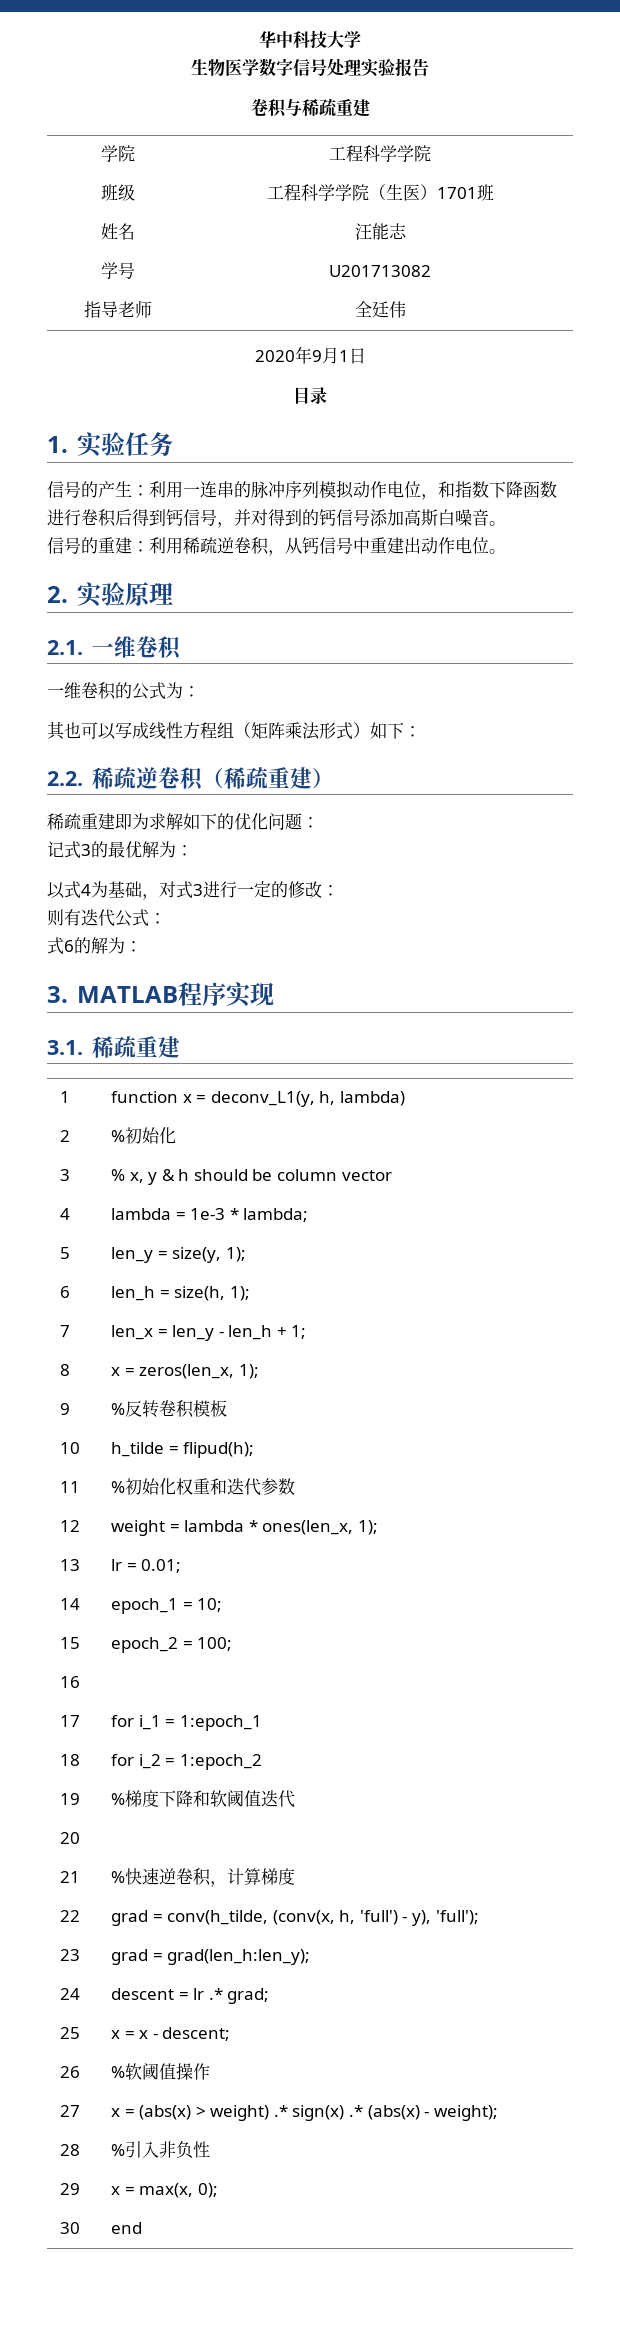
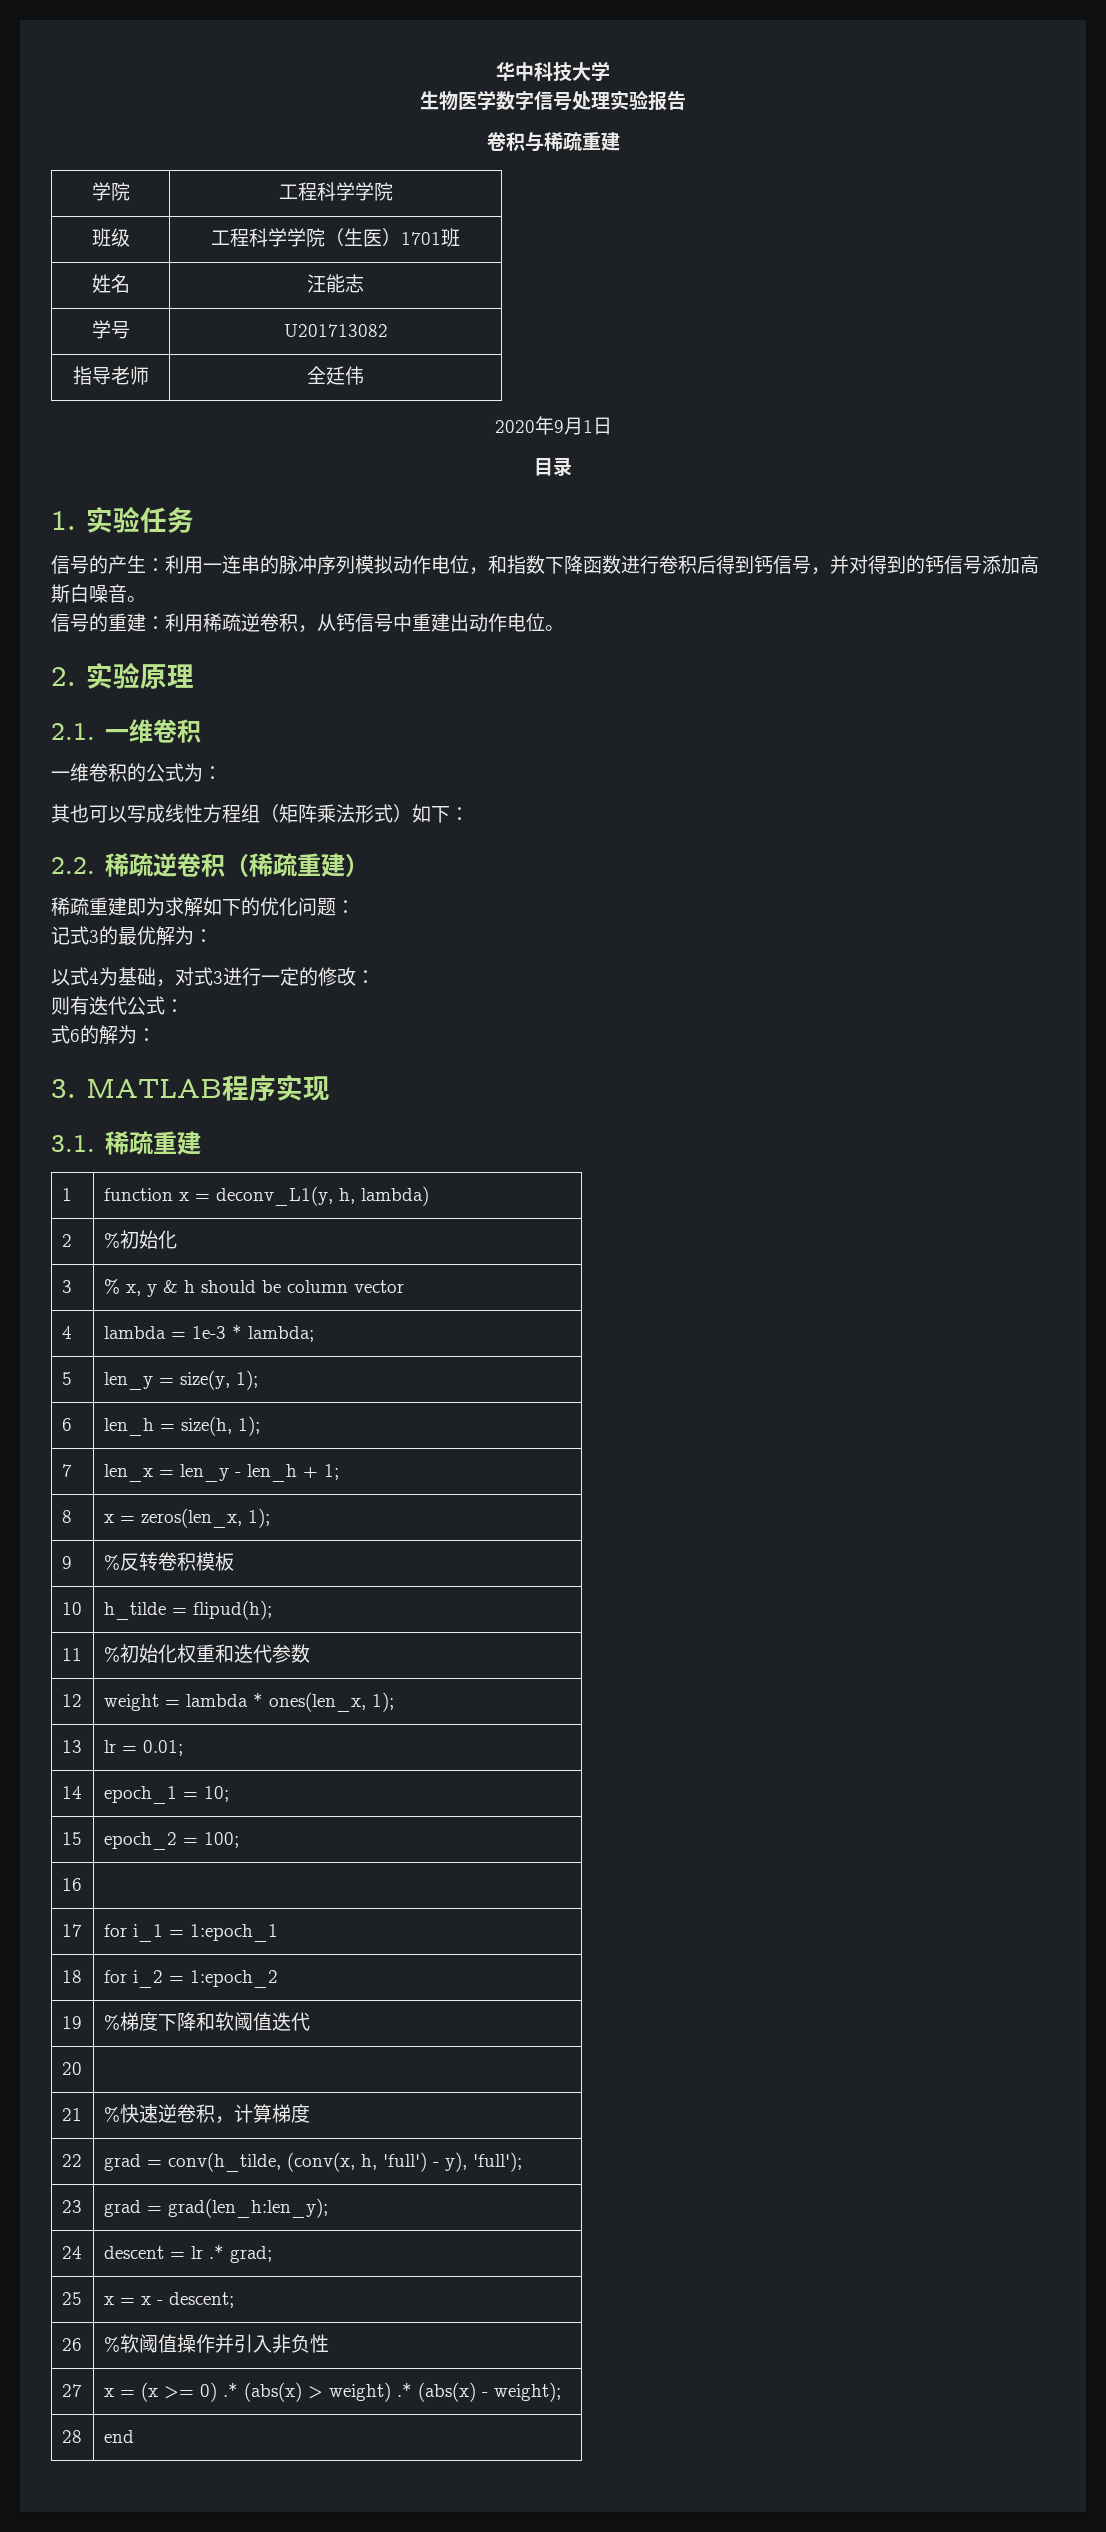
(210, 2071) none -> [214,2334,329,2353] 并引入非负性
(135, 2112) none -> [140,2382,238,2402] (x >= 0) .*
[292,2105,364,2121] sign(x) .* -> (412, 2389) none
[110,2141,210,2159] [59,2183,80,2195] [110,2183,218,2198] [59,2222,80,2234] | %引入非负性 // 29 | x = max(x, 0); // 30 -> (82, 2436) none

